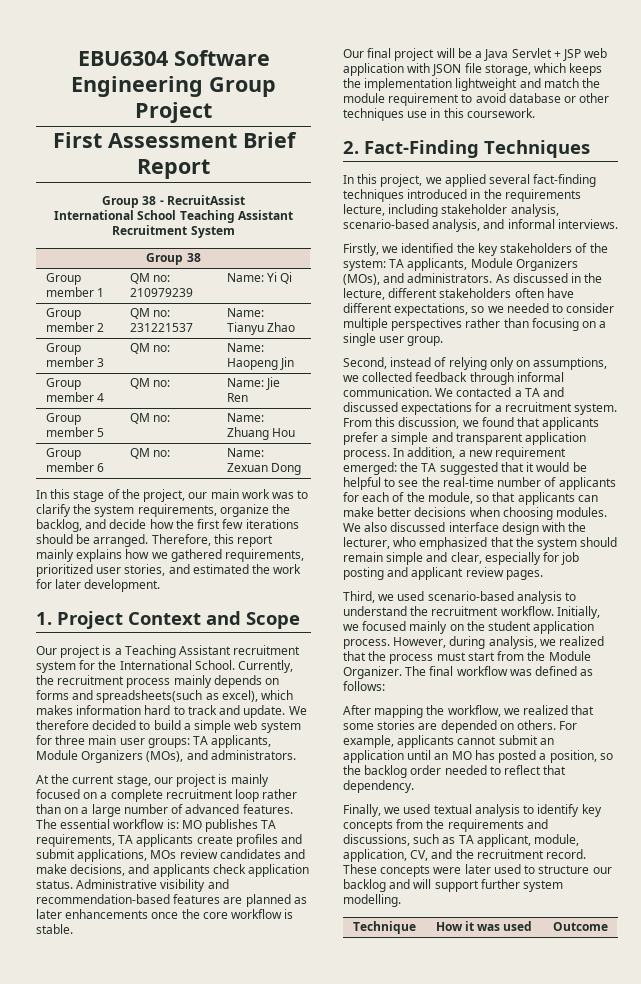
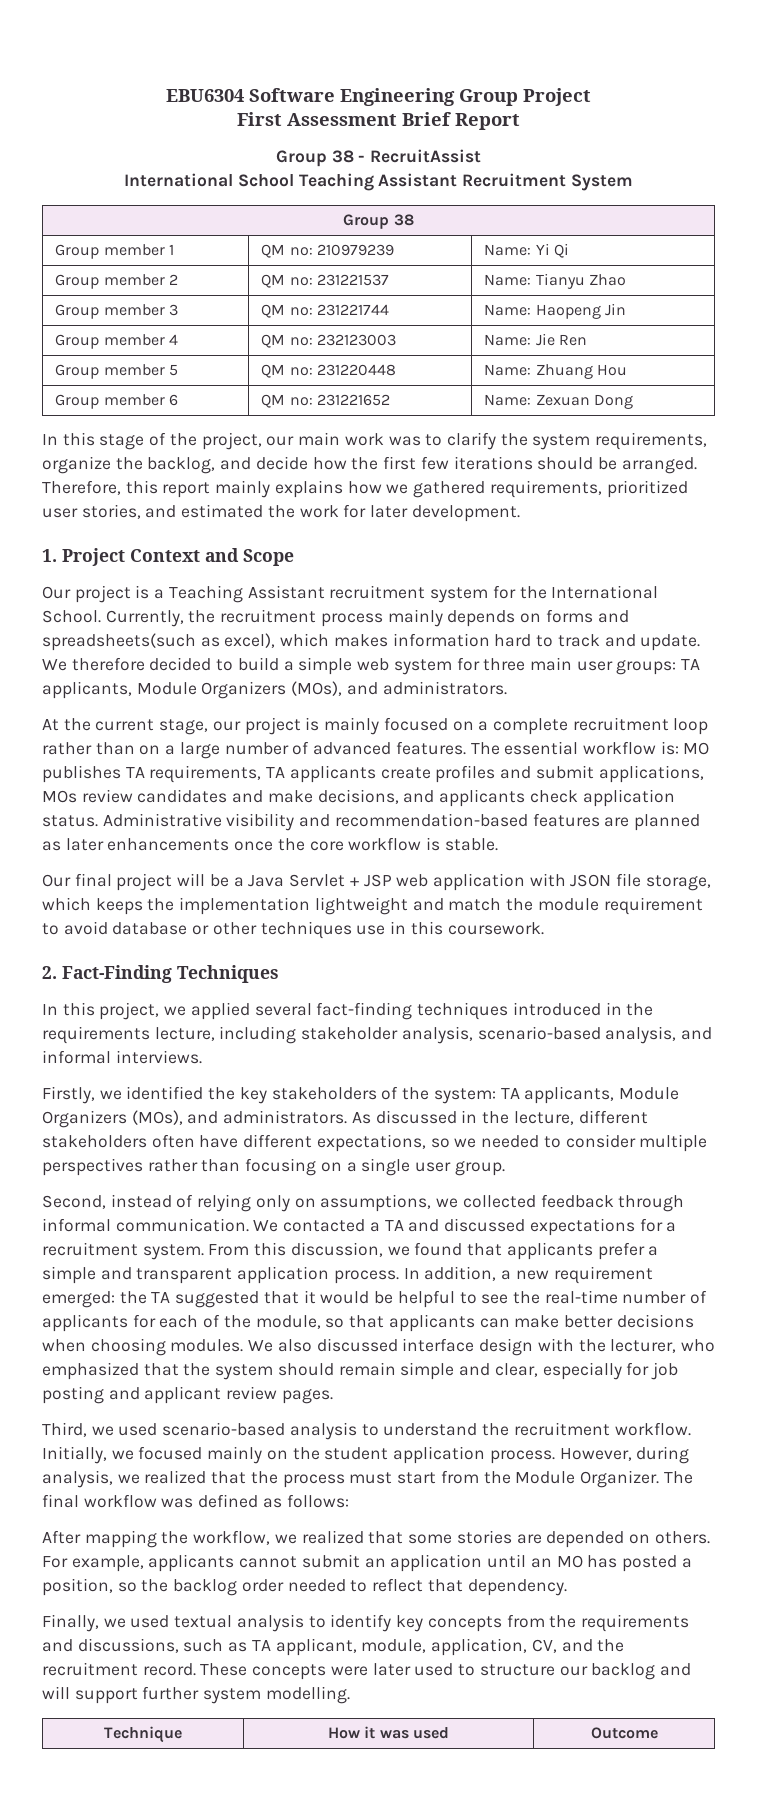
(170, 348) none -> [316,304,389,316] 231221744
(170, 383) none -> [316,334,396,346] 232123003
(170, 418) none -> [316,364,396,376] 231220448
(170, 453) none -> [316,394,390,406] 231221652

